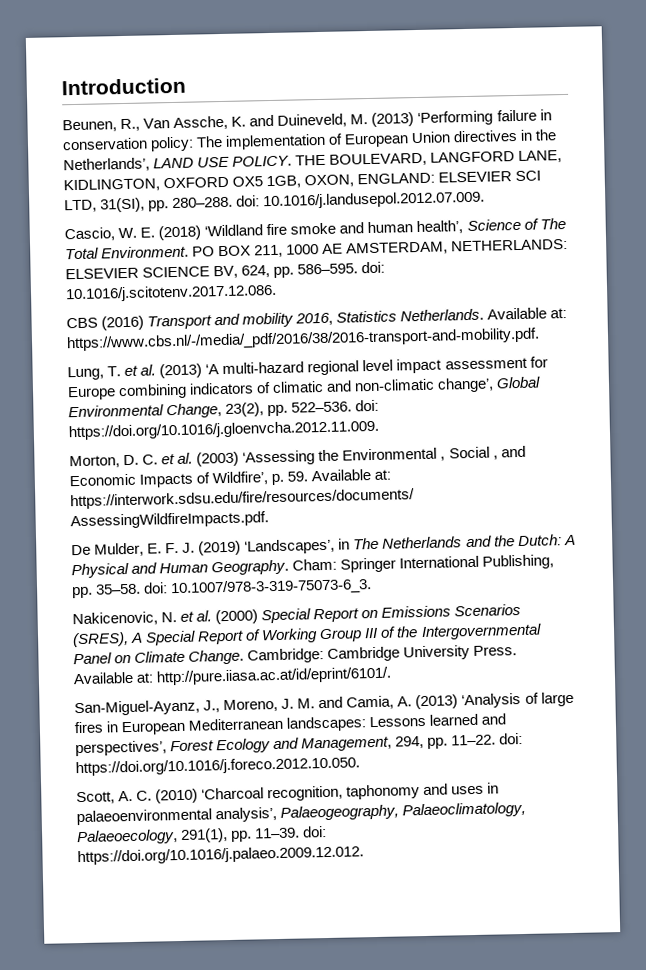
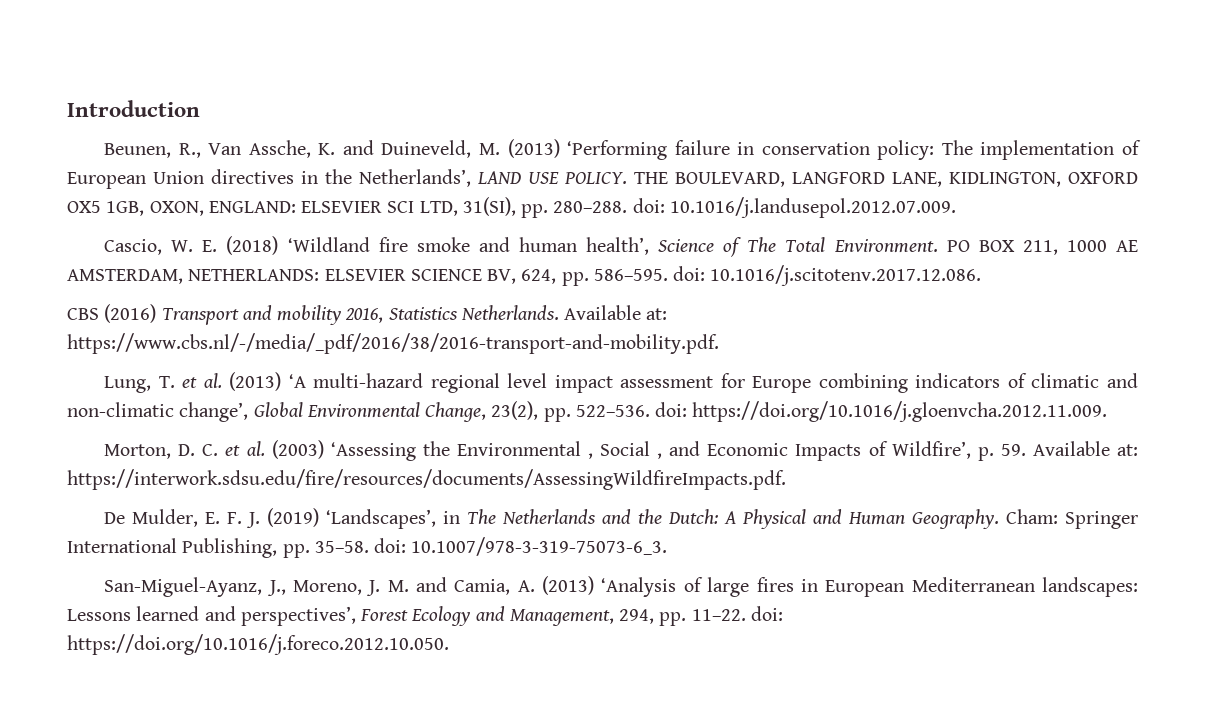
[72,603,522,627] [72,623,542,648] [73,645,518,665] [73,666,393,686] // Nakicenovic, N. et al. (2000) Special Report on Emissions Scenarios (SRES), A Special Report of Working Group III of the Intergovernmental Panel on Climate Change. Cambridge: Cambridge University Press. Available at: http://pure.iiasa.ac.at/id/eprint/6101/. -> (668, 546) none
[76,782,500,805] [76,801,527,826] [77,825,328,846] [77,845,364,866] // Scott, A. C. (2010) ‘Charcoal recognition, taphonomy and uses in palaeoenvironmental analysis’, Palaeogeography, Palaeoclimatology, Palaeoecology, 291(1), pp. 11–39. doi: https://doi.org/10.1016/j.palaeo.2009.12.012. -> (449, 644) none

